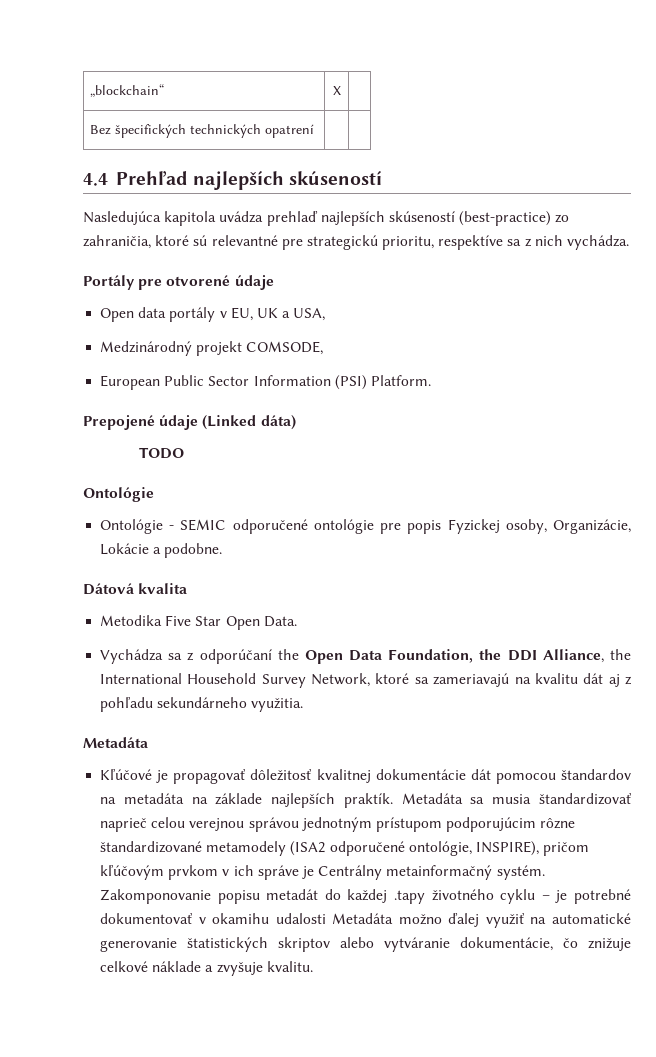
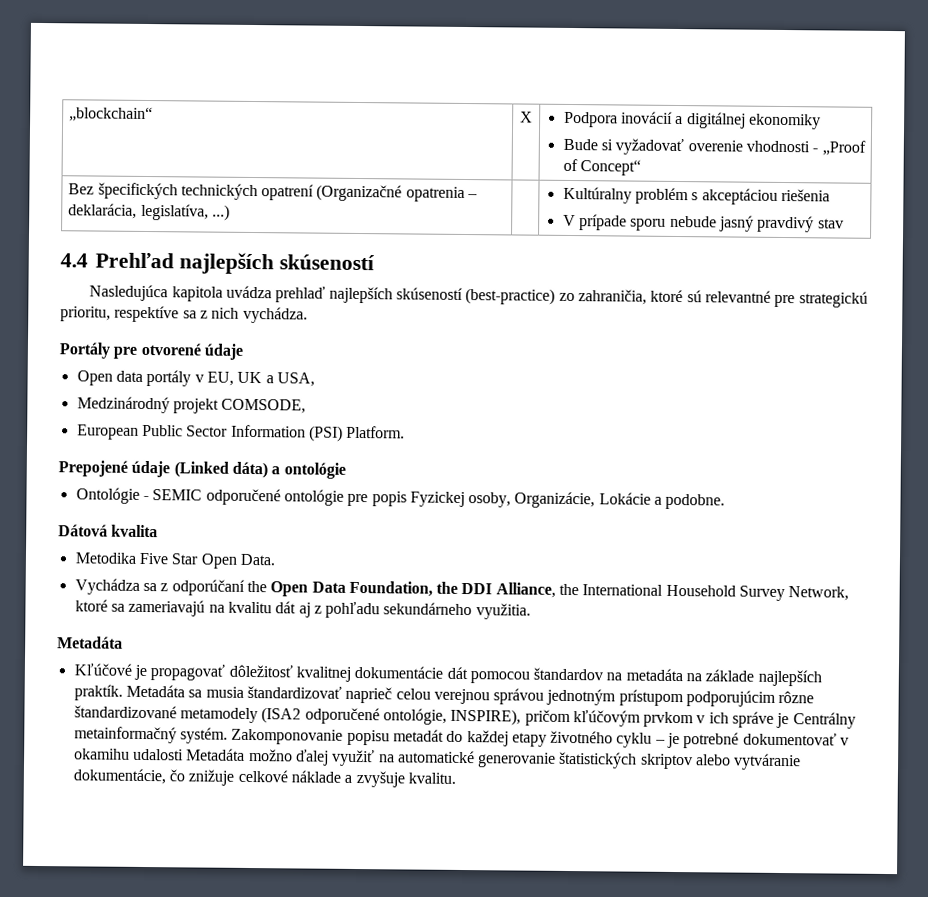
[90,124,315,138] // Bez špecifických technických opatrení | | -> [563,111,822,130] [562,138,866,156] [562,158,642,176] [68,182,479,202] [68,203,230,221] [562,186,831,205] [562,214,844,233] Podpora inovácií a digitálnej ekonomiky // Bude si vyžadovať overenie vhodnosti - „Proof of Concept“ // Bez špecifických technických opatrení (Organizačné opatrenia – deklarácia, legislatíva, ...) | | Kultúralny problém s akceptáciou riešenia // V prípade sporu nebude jasný pravdivý stav
[139,447,185,459] [83,487,154,502] // TODO // Ontológie -> [271,462,346,479] a ontológie
[394,890,426,904] .tapy -> [511,732,547,747] etapy

